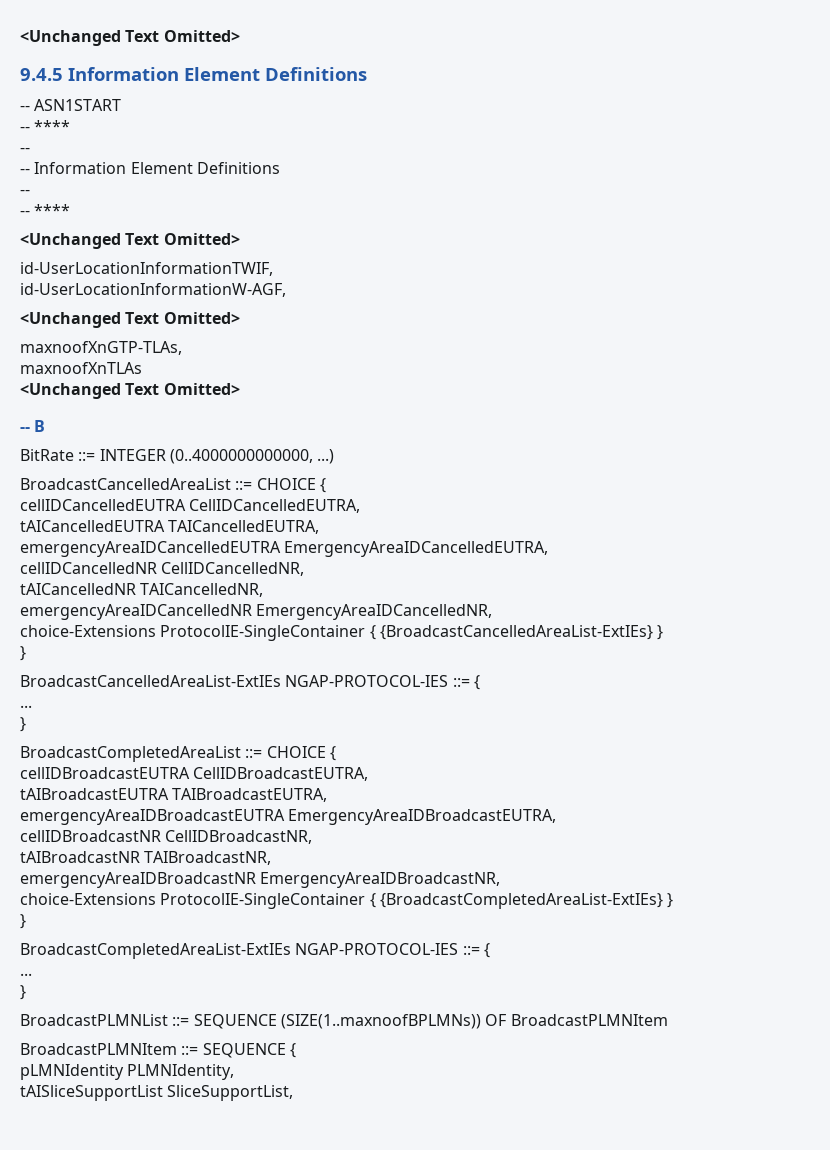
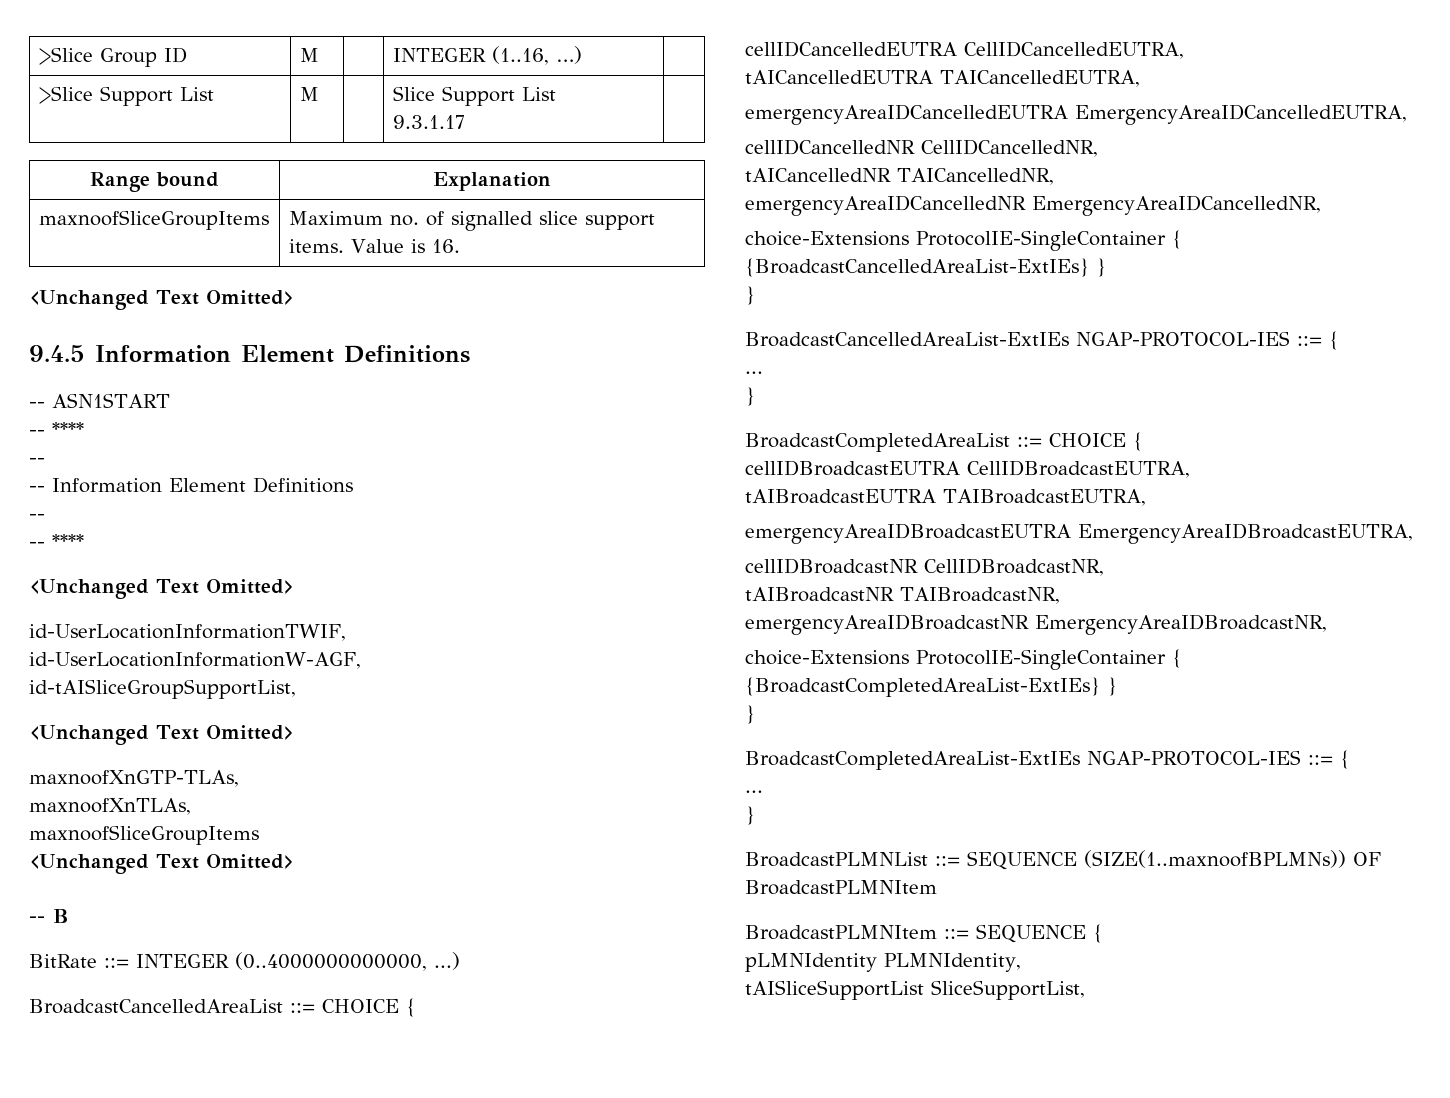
(20, 38) none -> [38,47,187,67] [299,48,319,62] [392,46,582,65] [38,86,214,106] [299,87,319,101] [392,86,556,106] [392,115,465,129] [90,172,219,192] [433,172,551,191] [38,210,269,230] [288,211,655,231] [288,239,460,253] >Slice Group ID | M | | INTEGER (1..16, …) | // >Slice Support List | M | | Slice Support List // 9.3.1.17 | // Range bound | Explanation // maxnoofSliceGroupItems | Maximum no. of signalled slice support items. Value is 16. //
(286, 290) none -> [29,679,296,699] // id-tAISliceGroupSupportList,
[20,362,142,374] maxnoofXnTLAs -> [29,798,191,815] [29,825,259,845] maxnoofXnTLAs, // maxnoofSliceGroupItems

